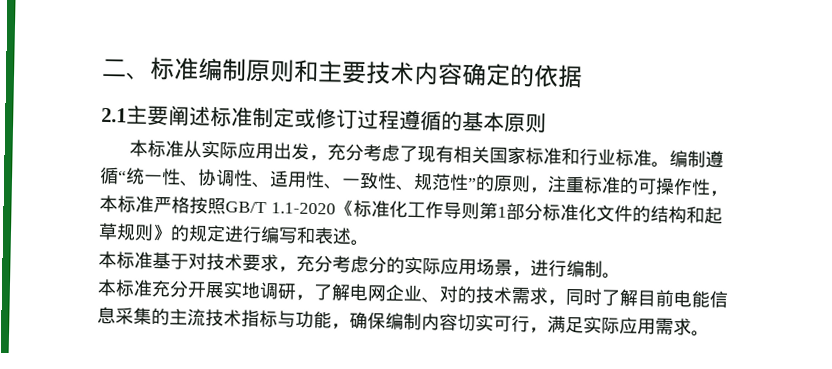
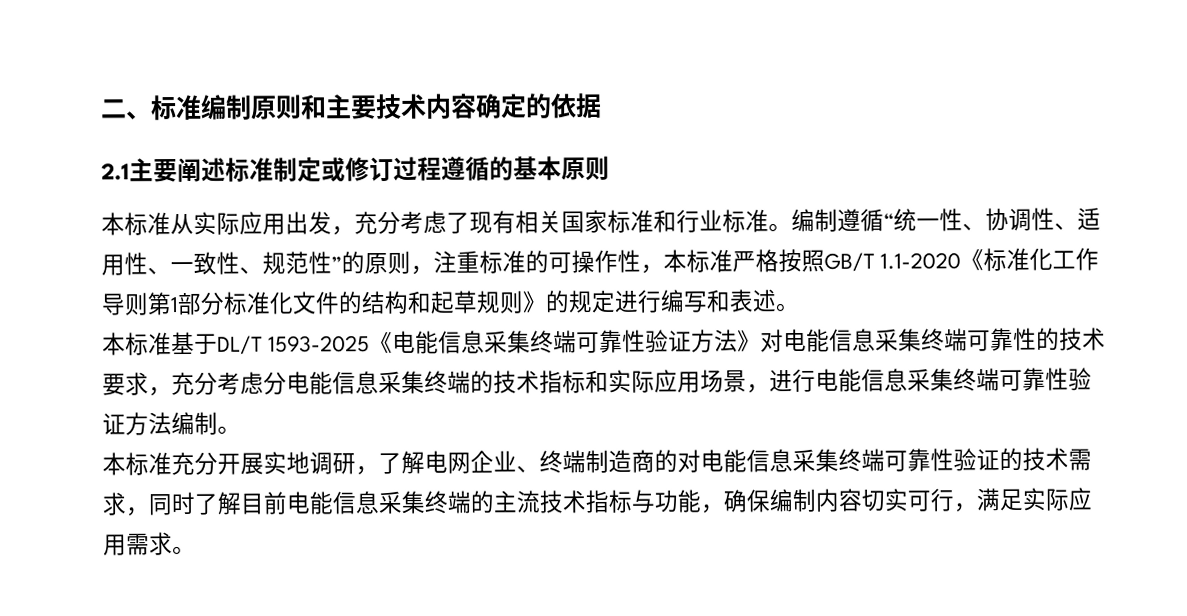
[188,252,207,270] 对 -> [217,327,1061,355] DL/T 1593-2025《电能信息采集终端可靠性验证方法》对电能信息采集终端可靠性的
[386,256,405,274] 的 -> [286,369,609,395] 电能信息采集终端的技术指标和
(567, 268) none -> [815,367,1092,392] [102,412,172,436] 电能信息采集终端可靠性验证方法
[439,285,459,303] 对 -> [539,448,1000,474] 终端制造商的对电能信息采集终端可靠性验证
(152, 316) none -> [424,490,472,514] 终端

